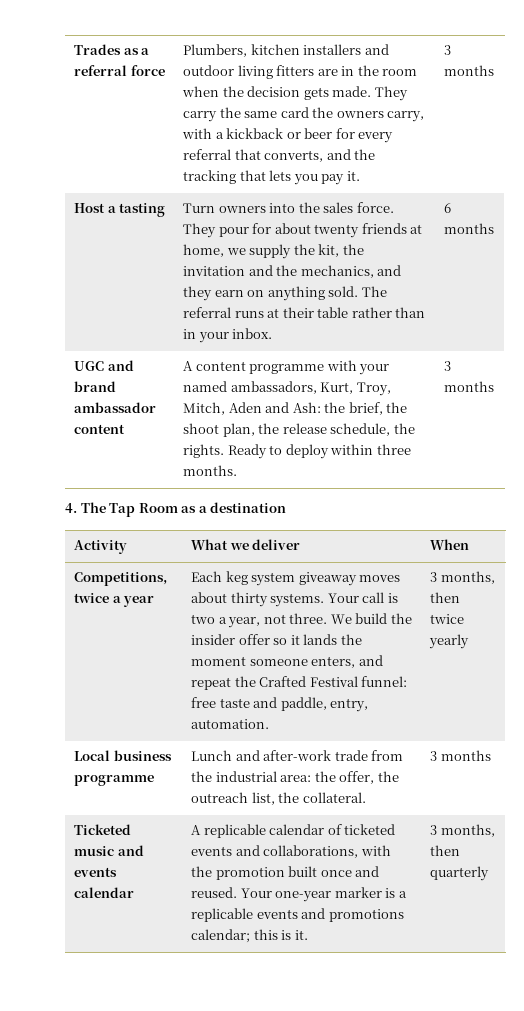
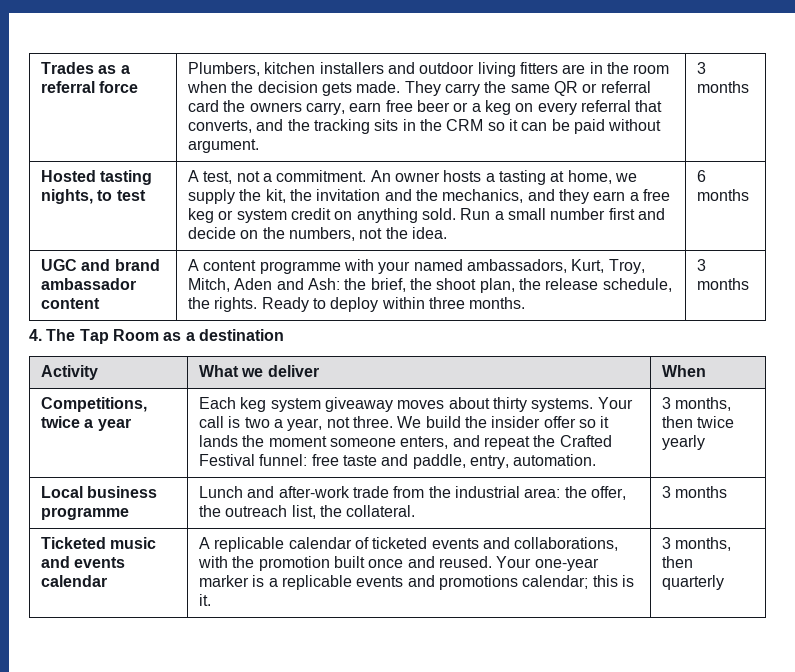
(278, 114) none -> [553,81,651,96] QR or referral
[182,128,355,139] with a kickback or beer for -> [349,100,534,115] earn free beer or a keg on
[239,170,360,185] [444,45,452,55] [444,65,495,76] [74,203,166,217] [183,202,394,213] [183,223,407,238] that lets you pay it. | 3 months // Host a tasting | Turn owners into the sales force. They pour for about twenty friends -> [374,119,662,134] [188,139,260,153] [697,62,707,74] [697,81,750,93] [41,170,153,185] [41,189,146,204] [188,170,546,185] sits in the CRM so it can be paid without argument. | 3 months // Hosted tasting nights, to test | A test, not a commitment. An owner hosts a tasting
[247,286,387,301] [183,307,426,318] [183,328,273,343] on anything sold. The referral runs at their table rather than in your inbox. -> [629,189,670,201] [188,208,665,223] [188,227,448,241] a free keg or system credit on anything sold. Run a small number first and decide on the numbers, not the idea.

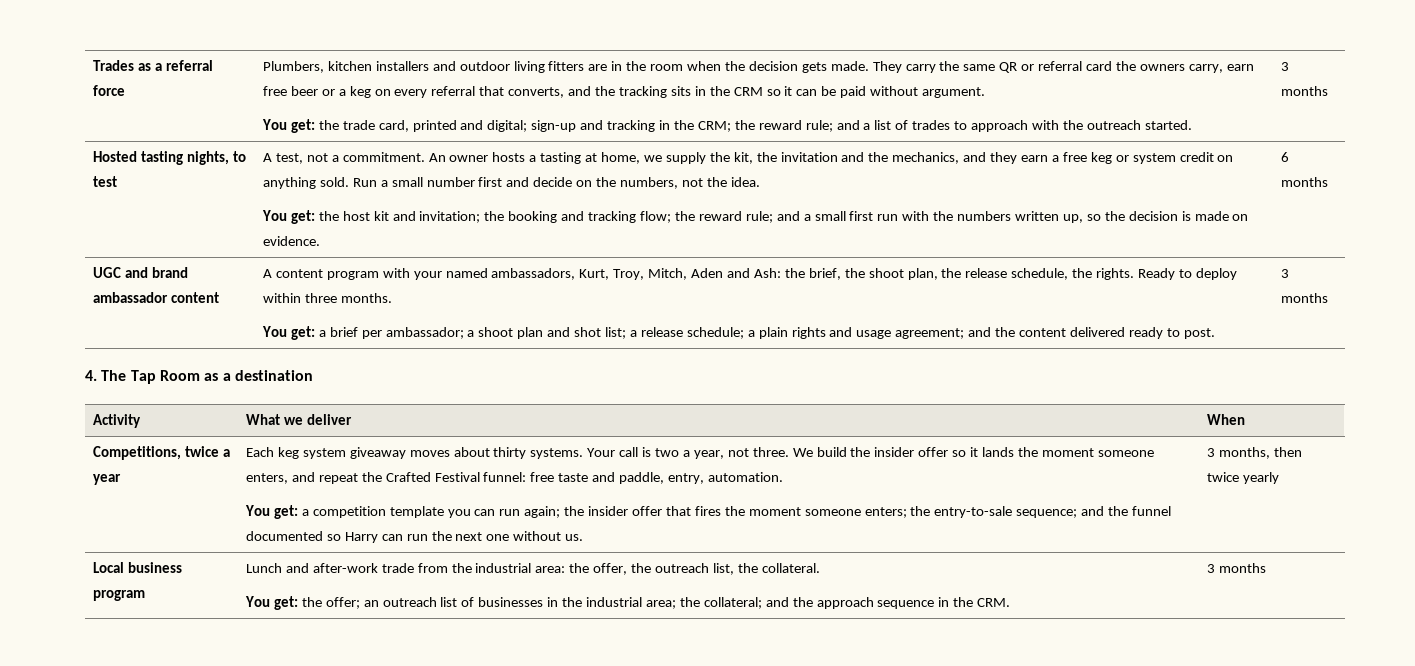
(260, 146) none -> [261,119,1192,133] // You get: the trade card, printed and digital; sign-up and tracking in the CRM; the reward rule; and a list of trades to approach with the outreach started.
(448, 233) none -> [261,210,1249,224] [262,236,320,246] // You get: the host kit and invitation; the booking and tracking flow; the reward rule; and a small first run with the numbers written up, so the decision is made on evidence.
[259,261,341,274] programme -> [326,271,379,280] program
(526, 303) none -> [261,326,1215,340] // You get: a brief per ambassador; a shoot plan and shot list; a release schedule; a plain rights and usage agreement; and the content delivered ready to post.
(597, 460) none -> [244,505,1172,519] [245,531,584,543] // You get: a competition template you can run again; the insider offer that fires the moment someone enters; the entry-to-sale sequence; and the funnel documented so Harry can run the next one without us.
[41,507,130,520] programme -> [92,590,145,601] program
[662,486,728,498] [41,537,157,549] [41,556,126,568] [41,575,108,587] [199,537,619,552] [198,556,599,571] [199,575,634,590] [199,594,212,606] [662,537,732,551] [662,556,694,568] [662,575,725,590] | 3 months // Ticketed music and events calendar | A replicable calendar of ticketed events and collaborations, with the promotion built once and reused. Your one-year marker is a replicable events and promotions calendar; this is it. | 3 months, then quarterly -> [244,596,1011,610] [1206,563,1266,573] // You get: the offer; an outreach list of businesses in the industrial area; the collateral; and the approach sequence in the CRM. | 3 months

